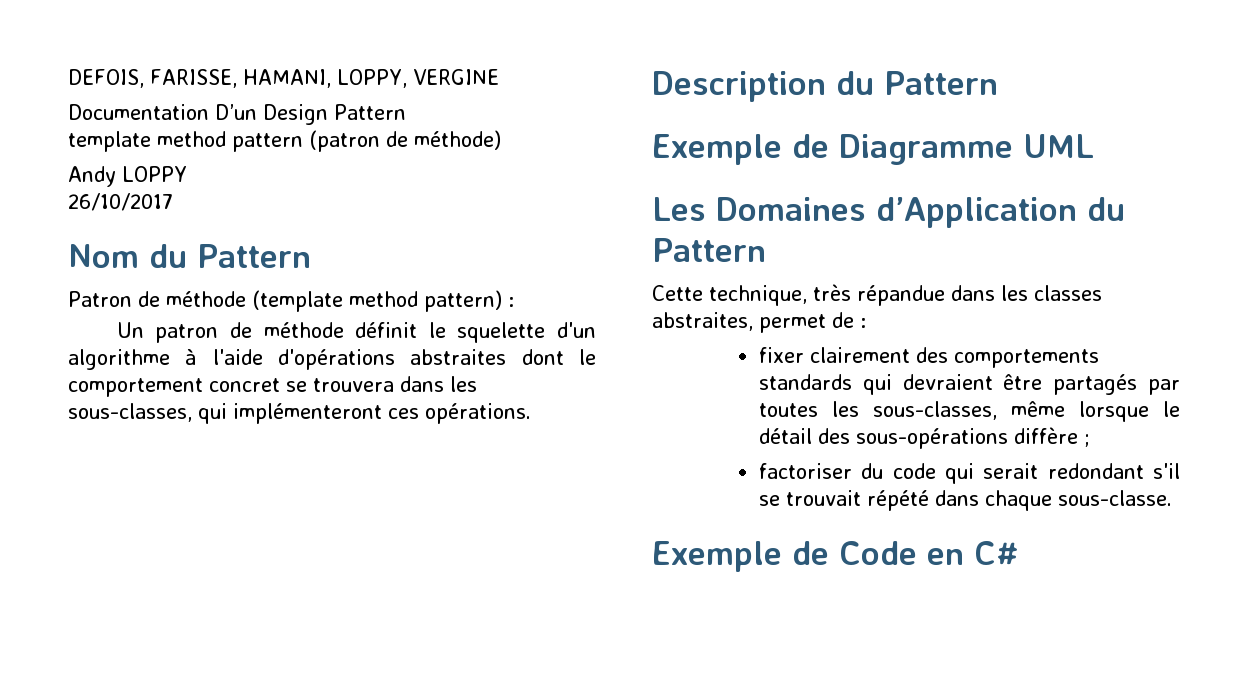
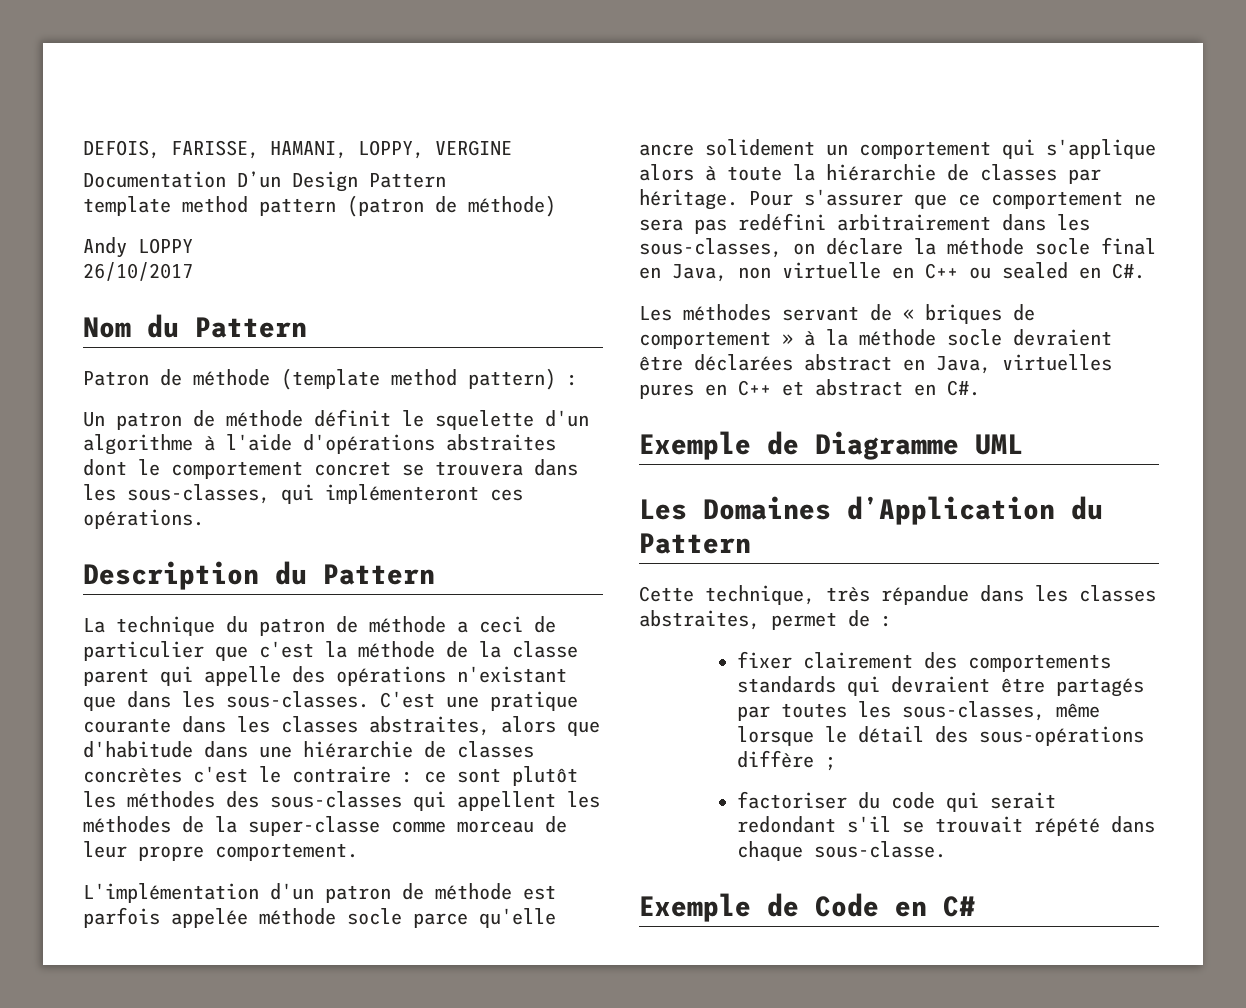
(998, 83) none -> [83,616,556,636] [83,641,578,661] [83,666,567,686] [83,691,578,711] [83,716,600,736] [83,741,534,758] [83,766,578,786] [83,791,600,811] [83,816,567,836] [83,841,358,861] [83,883,556,903] [83,907,556,928] [639,139,1156,159] [639,164,1101,184] [639,189,1156,210] [639,213,1090,234] [639,237,1156,258] [639,262,1145,282] [639,304,1035,324] [639,329,1112,349] [639,354,1112,374] [639,379,980,399] // La technique du patron de méthode a ceci de particulier que c'est la méthode de la classe parent qui appelle des opérations n'existant que dans les sous-classes. C'est une pratique courante dans les classes abstraites, alors que d'habitude dans une hiérarchie de classes concrètes c'est le contraire : ce sont plutôt les méthodes des sous-classes qui appellent les méthodes de la super-classe comme morceau de leur propre comportement. // L'implémentation d'un patron de méthode est parfois appelée méthode socle parce qu'elle ancre solidement un comportement qui s'applique alors à toute la hiérarchie de classes par héritage. Pour s'assurer que ce comportement ne sera pas redéfini arbitrairement dans les sous-classes, on déclare la méthode socle final en Java, non virtuelle en C++ ou sealed en C#. // Les méthodes servant de « briques de comportement » à la méthode socle devraient être déclarées abstract en Java, virtuelles pures en C++ et abstract en C#.

